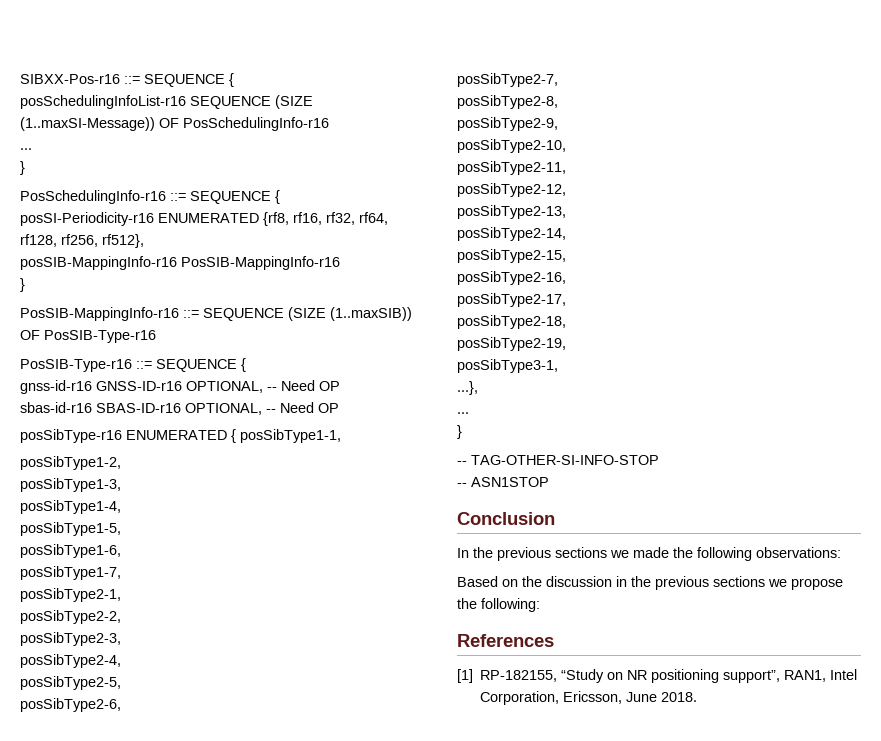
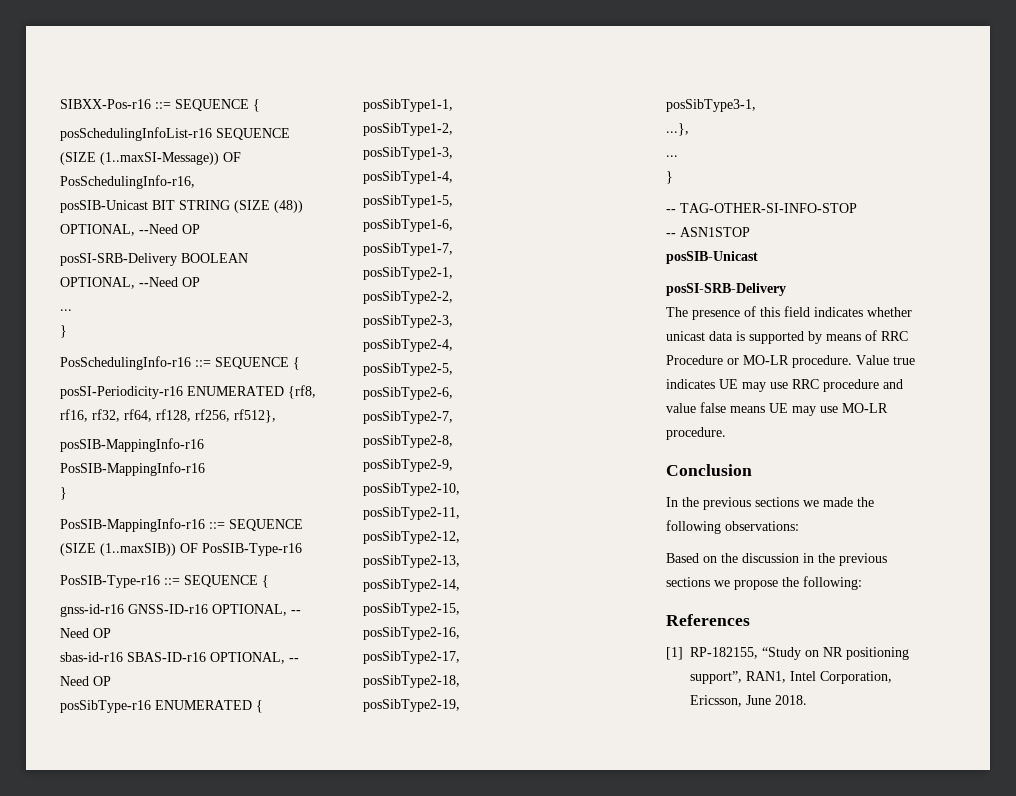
[183,117,329,131] PosSchedulingInfo-r16 -> [60,175,195,189] [60,200,303,213] [60,224,200,236] [60,253,248,266] [60,277,200,289] PosSchedulingInfo-r16, // posSIB-Unicast BIT STRING (SIZE (48)) OPTIONAL, --Need OP // posSI-SRB-Delivery BOOLEAN OPTIONAL, --Need OP
(549, 482) none -> [666,251,758,264] [666,283,786,296] [666,306,912,320] [666,330,908,344] [666,355,915,368] [666,379,903,392] [666,402,888,416] [666,427,726,440] // posSIB-Unicast // posSI-SRB-Delivery // The presence of this field indicates whether unicast data is supported by means of RRC Procedure or MO-LR procedure. Value true indicates UE may use RRC procedure and value false means UE may use MO-LR procedure.

